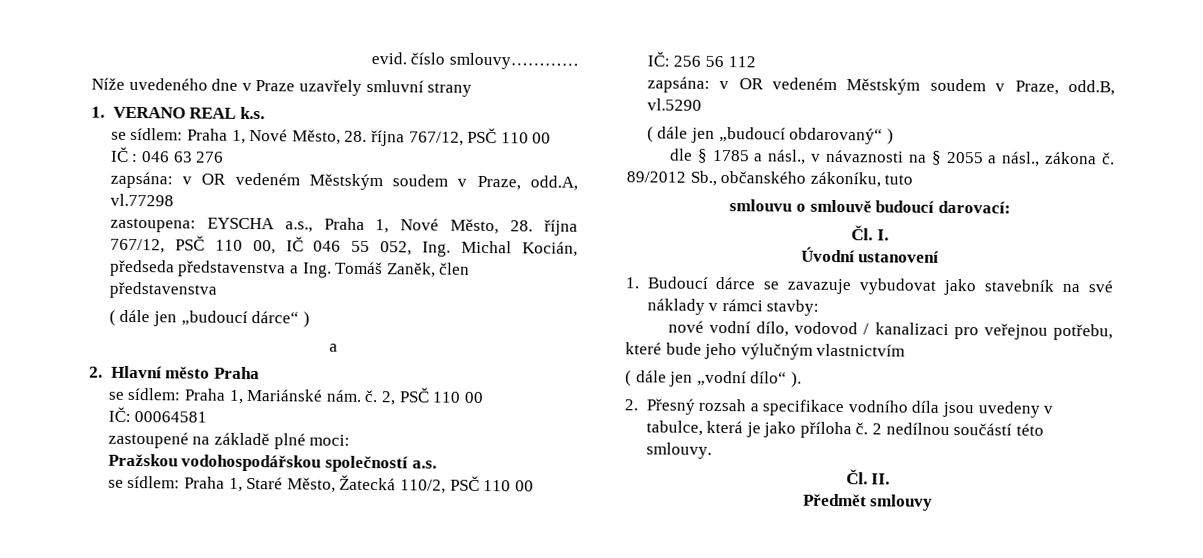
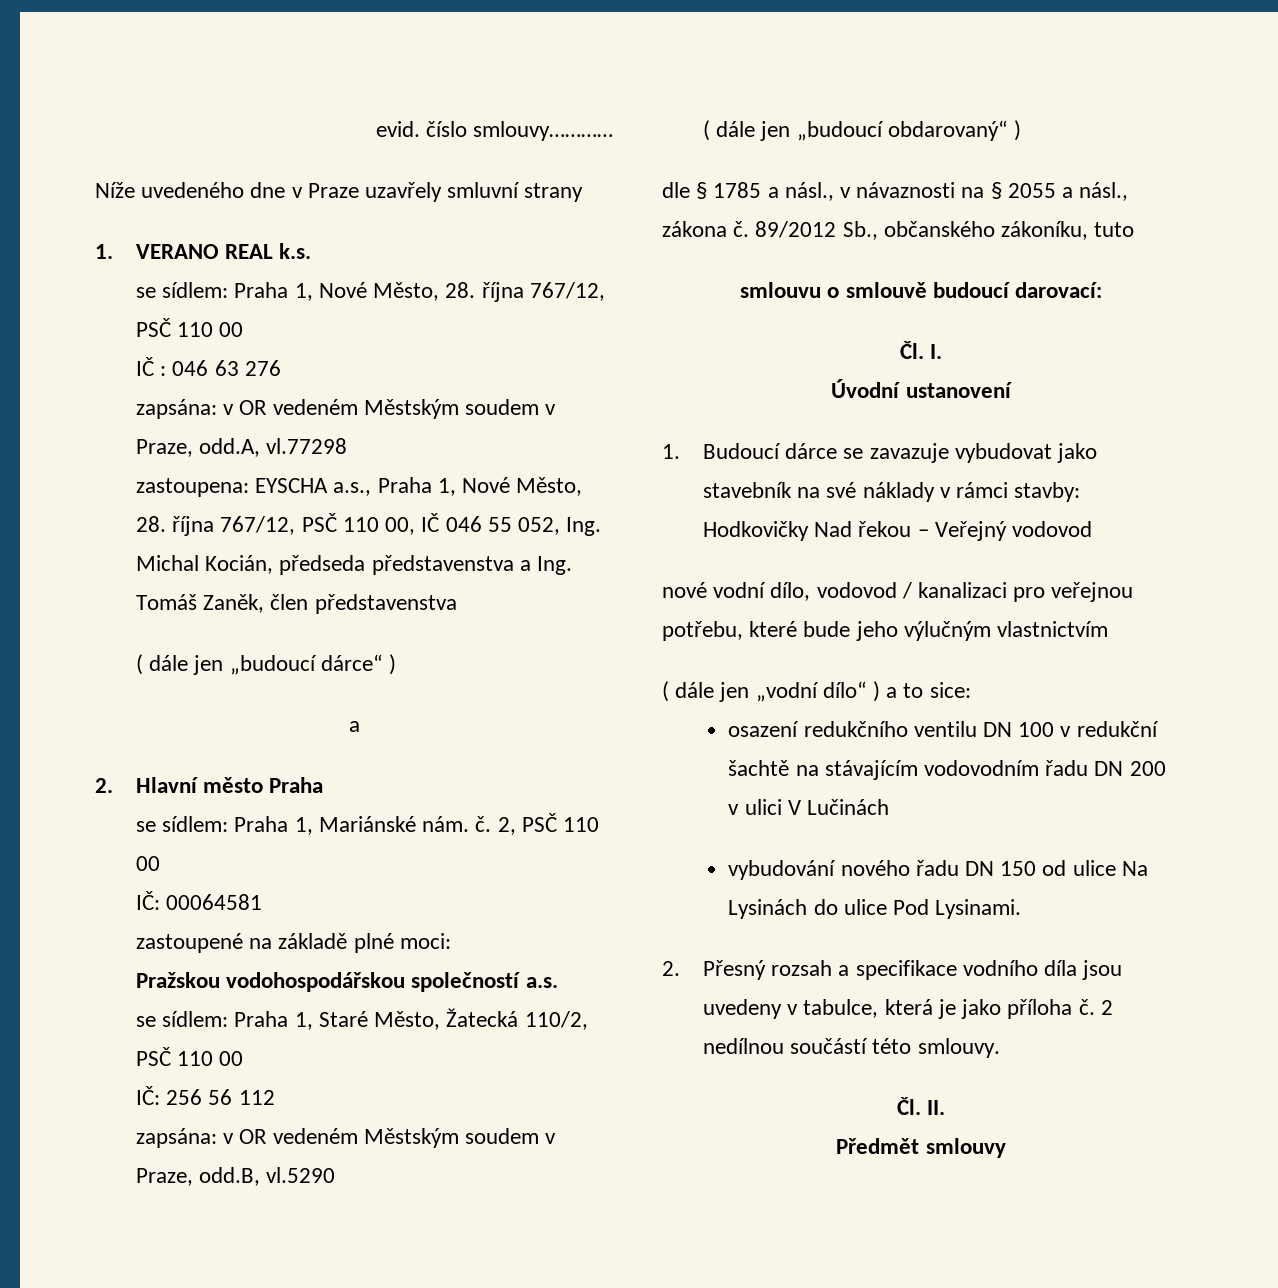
(820, 307) none -> [703,521,1093,541] Hodkovičky Nad řekou – Veřejný vodovod
[790,371,802,388] ). -> [873,681,971,702] [728,721,1159,737] [728,760,1166,780] [728,799,889,815] [728,860,1148,880] [728,899,1022,919] ) a to sice: // osazení redukčního ventilu DN 100 v redukční šachtě na stávajícím vodovodním řadu DN 200 v ulici V Lučinách // vybudování nového řadu DN 150 od ulice Na Lysinách do ulice Pod Lysinami.

